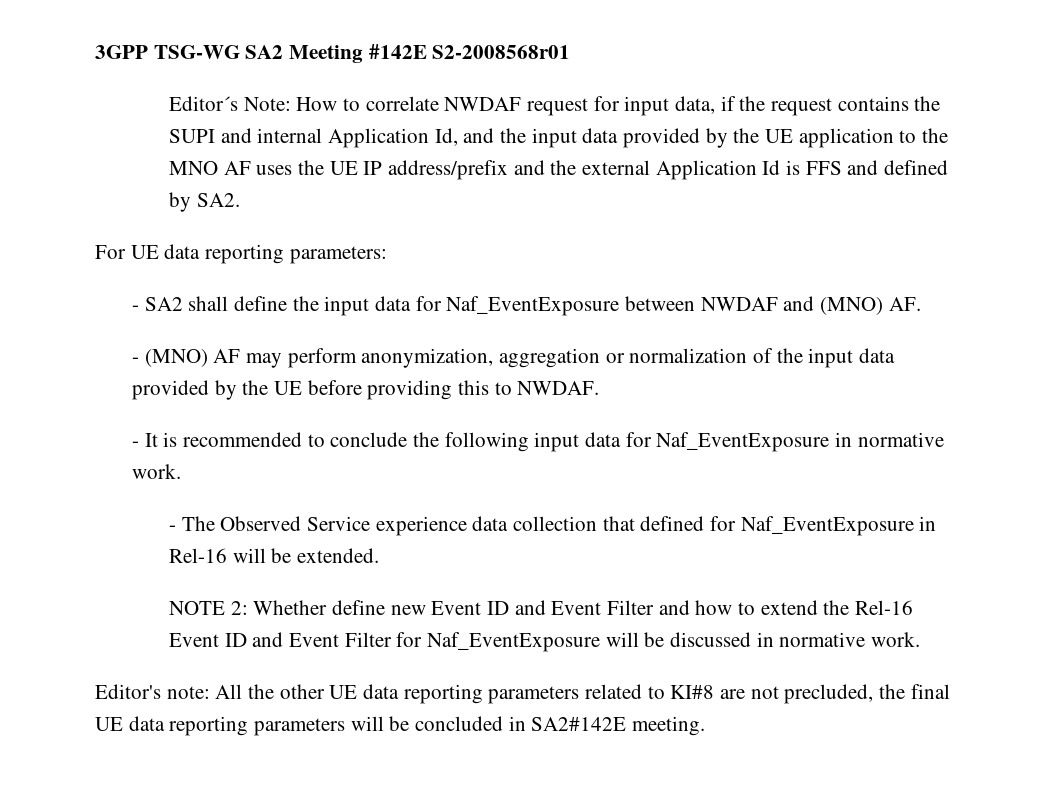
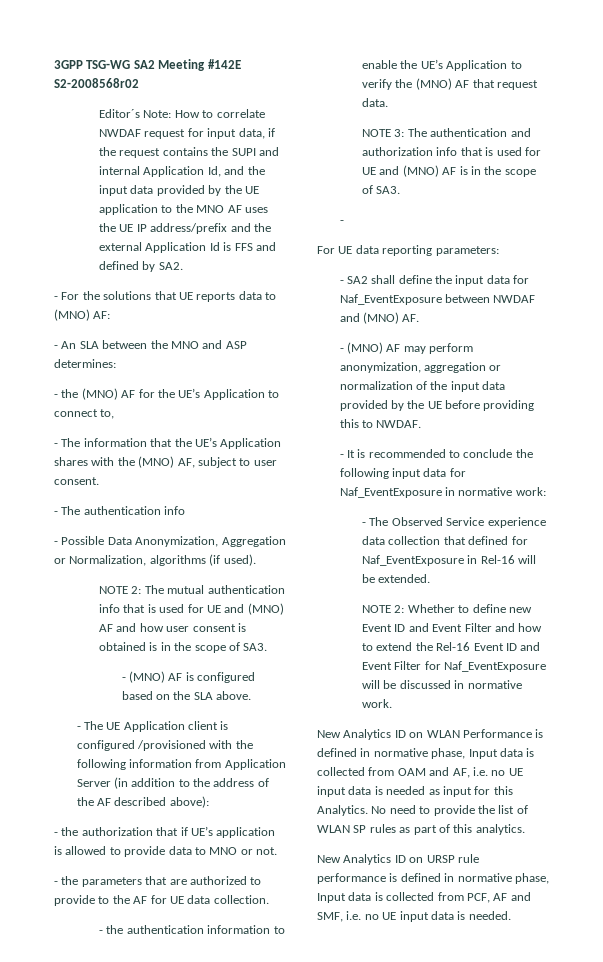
[432,45,571,59] S2-2008568r01 -> [54,78,139,88] S2-2008568r02
(240, 200) none -> [54,291,276,302] [54,309,111,321] [54,340,247,349] [54,359,116,368] [54,388,279,400] [54,409,115,419] [54,437,282,449] [54,456,277,468] [54,477,99,485] [54,506,186,515] [54,536,286,547] [54,554,256,566] [99,585,285,594] [99,603,284,615] [99,623,246,632] [99,642,268,653] [121,671,256,683] [121,691,252,700] [76,721,229,732] [76,740,253,751] [76,759,286,770] [76,777,269,789] [76,796,209,808] [54,826,276,838] [54,846,277,857] [54,876,262,887] [54,895,269,906] [99,925,285,934] [362,59,522,71] [362,78,538,90] [362,98,389,107] [362,128,531,137] [362,147,541,156] [362,165,536,177] [362,185,401,194] [339,220,344,224] // - For the solutions that UE reports data to (MNO) AF: // - An SLA between the MNO and ASP determines: // - the (MNO) AF for the UE’s Application to connect to, // - The information that the UE’s Application shares with the (MNO) AF, subject to user consent. // - The authentication info // - Possible Data Anonymization, Aggregation or Normalization, algorithms (if used). // NOTE 2: The mutual authentication info that is used for UE and (MNO) AF and how user consent is obtained is in the scope of SA3. // - (MNO) AF is configured based on the SLA above. // - The UE Application client is configured /provisioned with the following information from Application Server (in addition to the address of the AF described above): // - the authorization that if UE’s application is allowed to provide data to MNO or not. // - the parameters that are authorized to provide to the AF for UE data collection. // - the authentication information to enable the UE’s Application to verify the (MNO) AF that request data. // NOTE 3: The authentication and authorization info that is used for UE and (MNO) AF is in the scope of SA3. // -
[131,464,181,479] work. -> [515,487,546,496] work:
(328, 607) none -> [458,605,470,613] to
[95,684,950,704] [95,716,706,736] Editor's note: All the other UE data reporting parameters related to KI#8 are not precluded, the final UE data reporting parameters will be concluded in SA2#142E meeting. -> [317,729,544,740] [317,748,535,759] [317,767,523,778] [317,786,513,797] [317,805,528,816] [317,824,525,835] [317,854,479,865] [317,873,549,884] [317,892,531,903] [317,911,511,922] New Analytics ID on WLAN Performance is defined in normative phase, Input data is collected from OAM and AF, i.e. no UE input data is needed as input for this Analytics. No need to provide the list of WLAN SP rules as part of this analytics. // New Analytics ID on URSP rule performance is defined in normative phase, Input data is collected from PCF, AF and SMF, i.e. no UE input data is needed.

